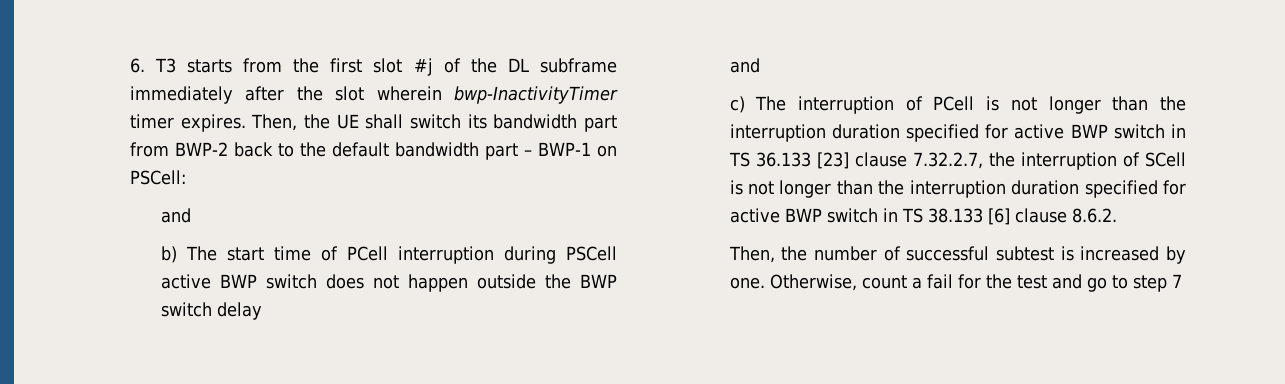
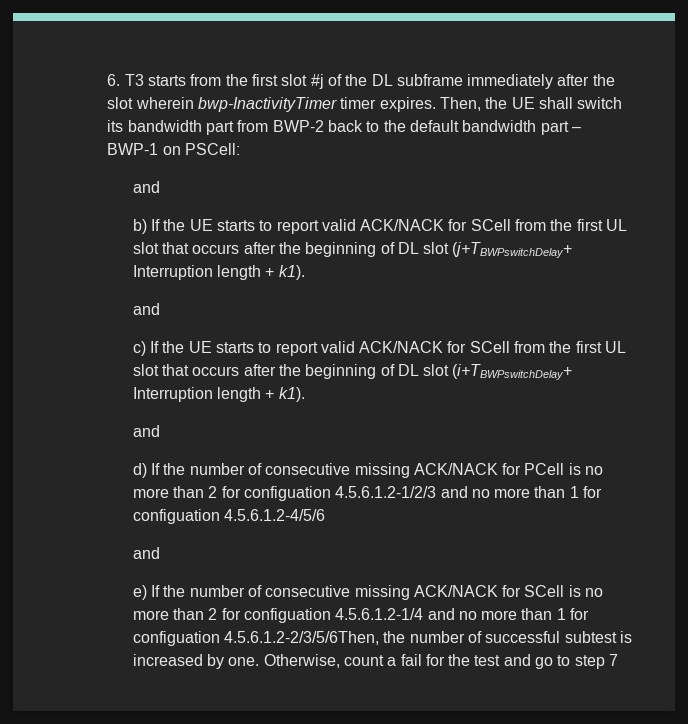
[185,246,617,264] [160,274,617,292] [160,302,262,320] [729,58,760,73] [729,96,1186,114] [729,124,1186,142] [728,152,1186,170] [729,180,1186,198] [729,208,1117,225] [728,246,775,263] The start time of PCell interruption during PSCell active BWP switch does not happen outside the BWP switch delay // and // c) The interruption of PCell is not longer than the interruption duration specified for active BWP switch in TS 36.133 [23] clause 7.32.2.7, the interruption of SCell is not longer than the interruption duration specified for active BWP switch in TS 38.133 [6] clause 8.6.2. // Then, -> [150,219,628,234] [132,242,573,258] [132,265,305,280] [132,303,160,315] [132,341,627,356] [132,364,573,380] [132,387,305,402] [132,425,160,437] [132,463,604,478] [132,486,603,501] [132,509,325,524] [132,547,160,559] [132,585,604,600] [132,608,590,623] [132,631,379,646] If the UE starts to report valid ACK/NACK for SCell from the first UL slot that occurs after the beginning of DL slot (j+TBWPswitchDelay+ Interruption length + k1). // and // c) If the UE starts to report valid ACK/NACK for SCell from the first UL slot that occurs after the beginning of DL slot (i+TBWPswitchDelay+ Interruption length + k1). // and // d) If the number of consecutive missing ACK/NACK for PCell is no more than 2 for configuation 4.5.6.1.2-1/2/3 and no more than 1 for configuation 4.5.6.1.2-4/5/6 // and // e) If the number of consecutive missing ACK/NACK for SCell is no more than 2 for configuation 4.5.6.1.2-1/4 and no more than 1 for configuation 4.5.6.1.2-2/3/5/6Then,

